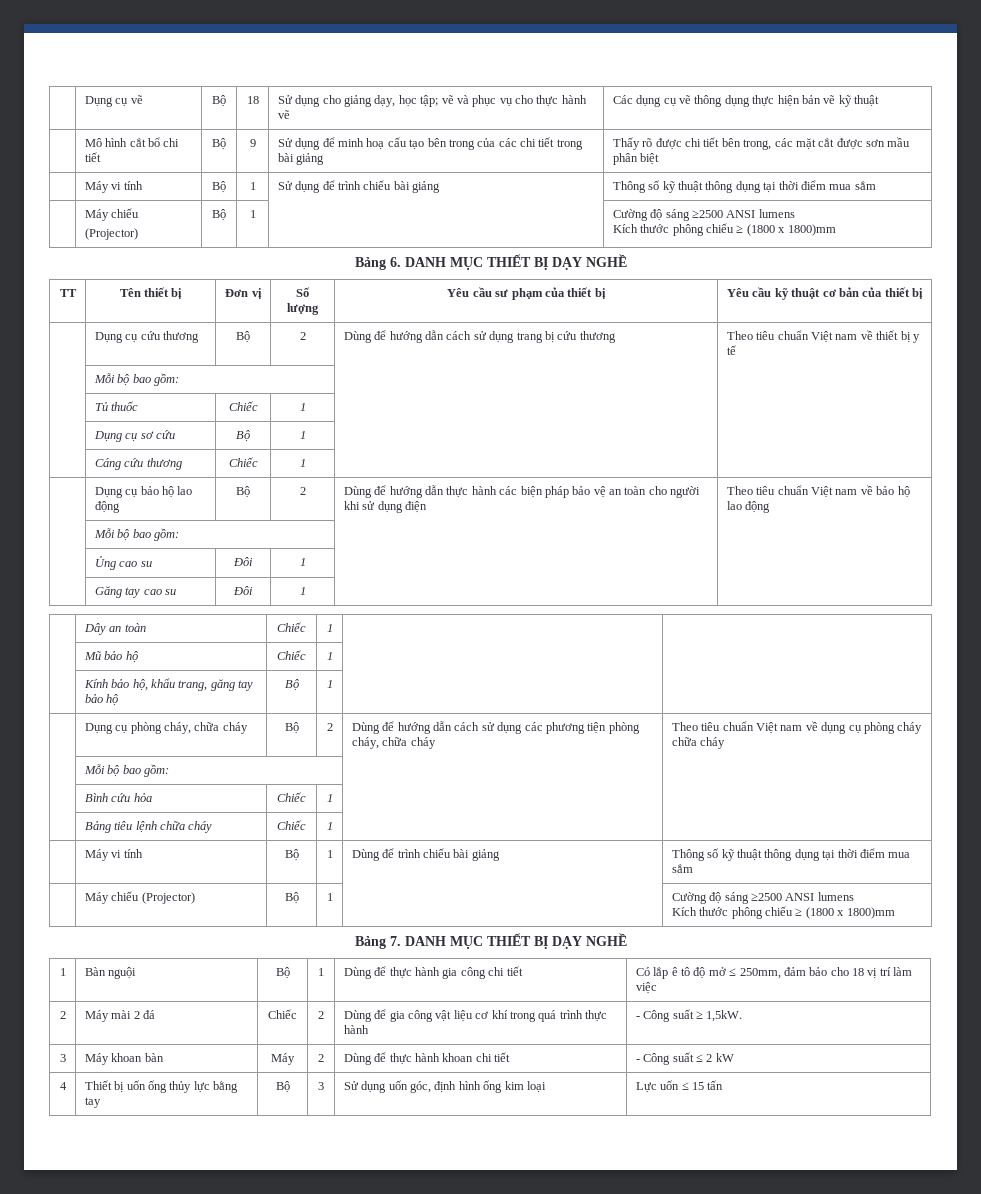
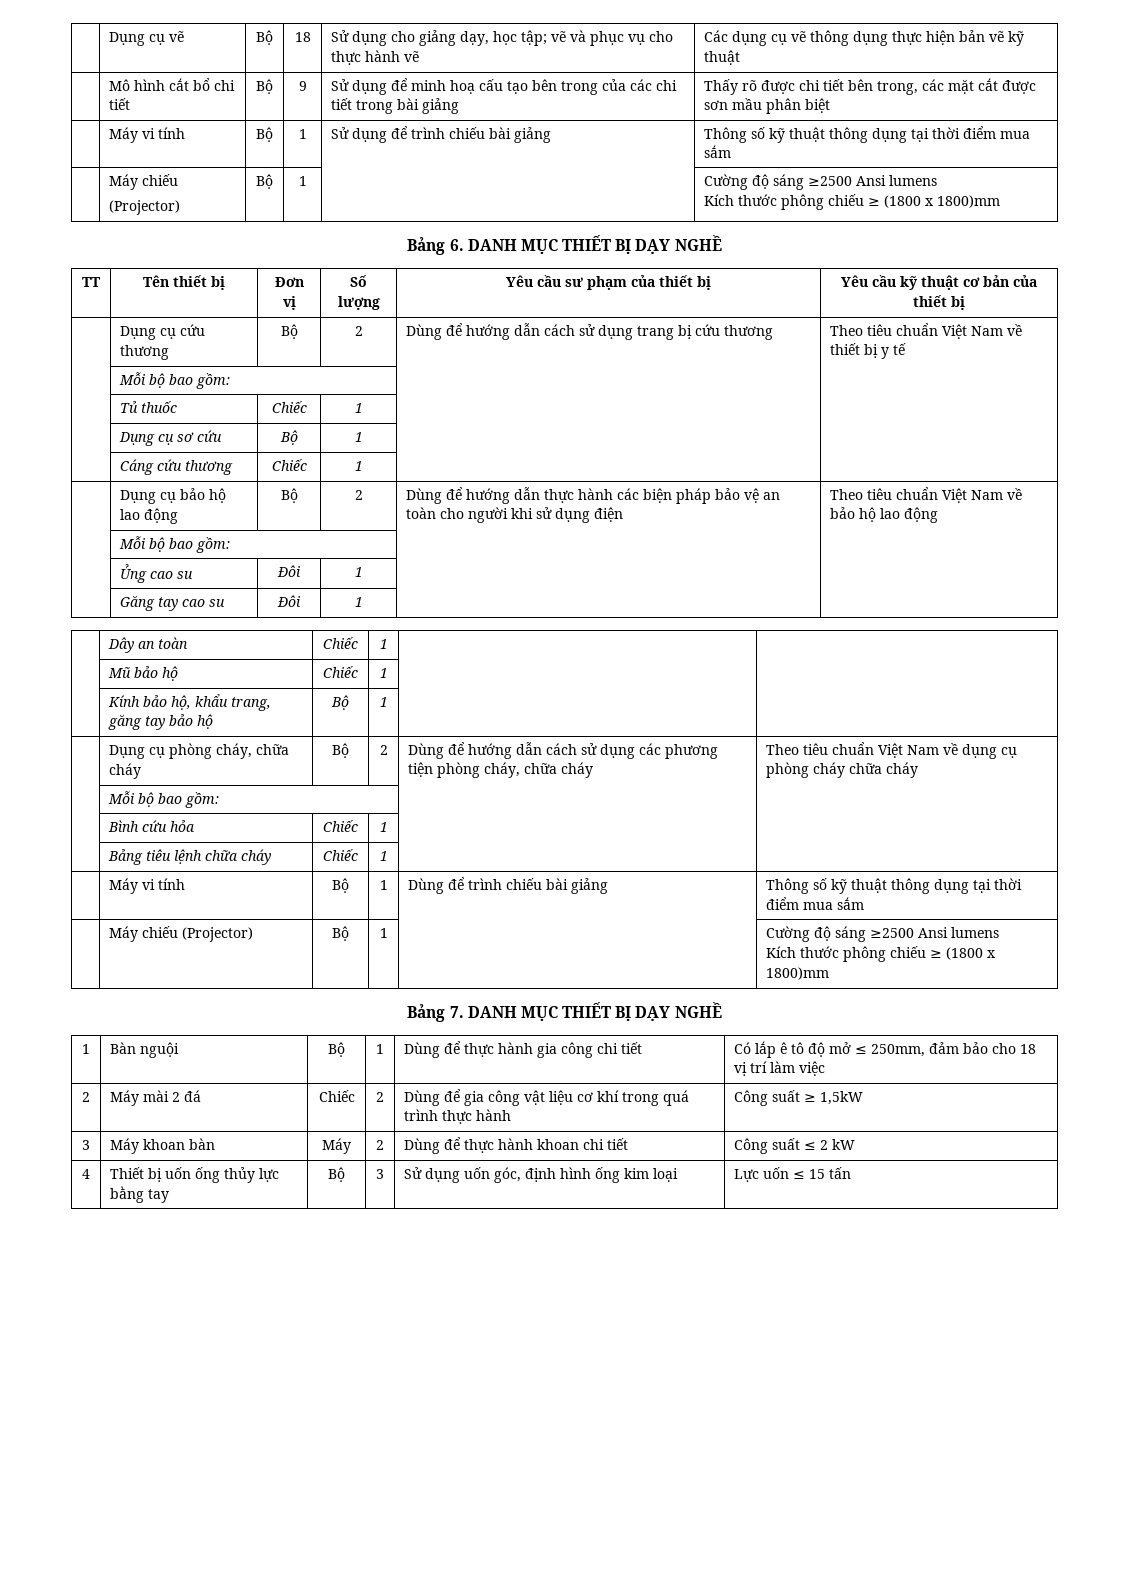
[726,210,756,218] ANSI -> [856,175,887,186] Ansi
[835,334,858,340] nam -> [971,326,1004,336] Nam
[835,489,858,495] nam -> [971,490,1004,500] Nam
[780,725,803,731] nam -> [907,745,940,755] Nam
[785,893,815,901] ANSI -> [918,927,949,938] Ansi
[635,1016,640,1019] - -> (512, 1115) none
[706,1010,743,1022] 1,5kW. -> [820,1091,864,1105] 1,5kW
[635,1059,640,1062] - -> (629, 1144) none

